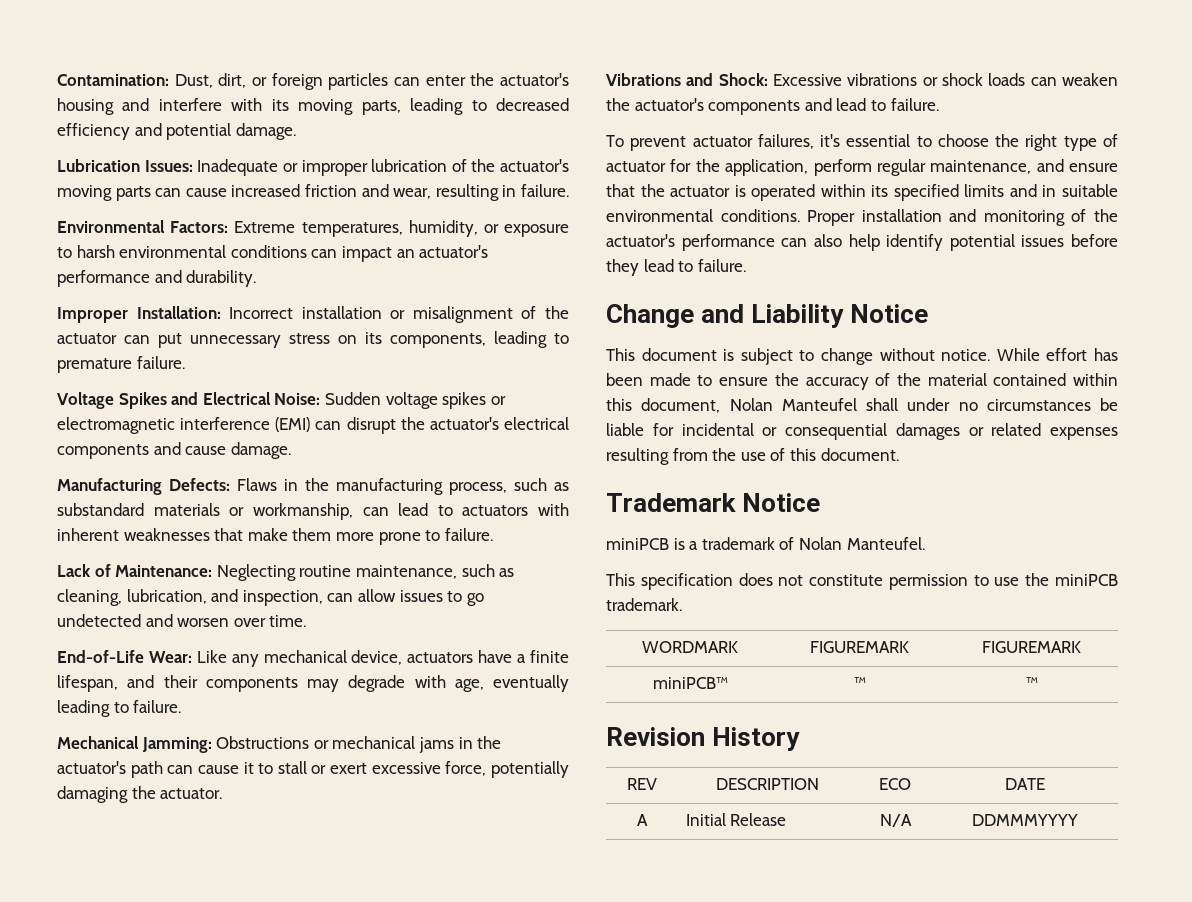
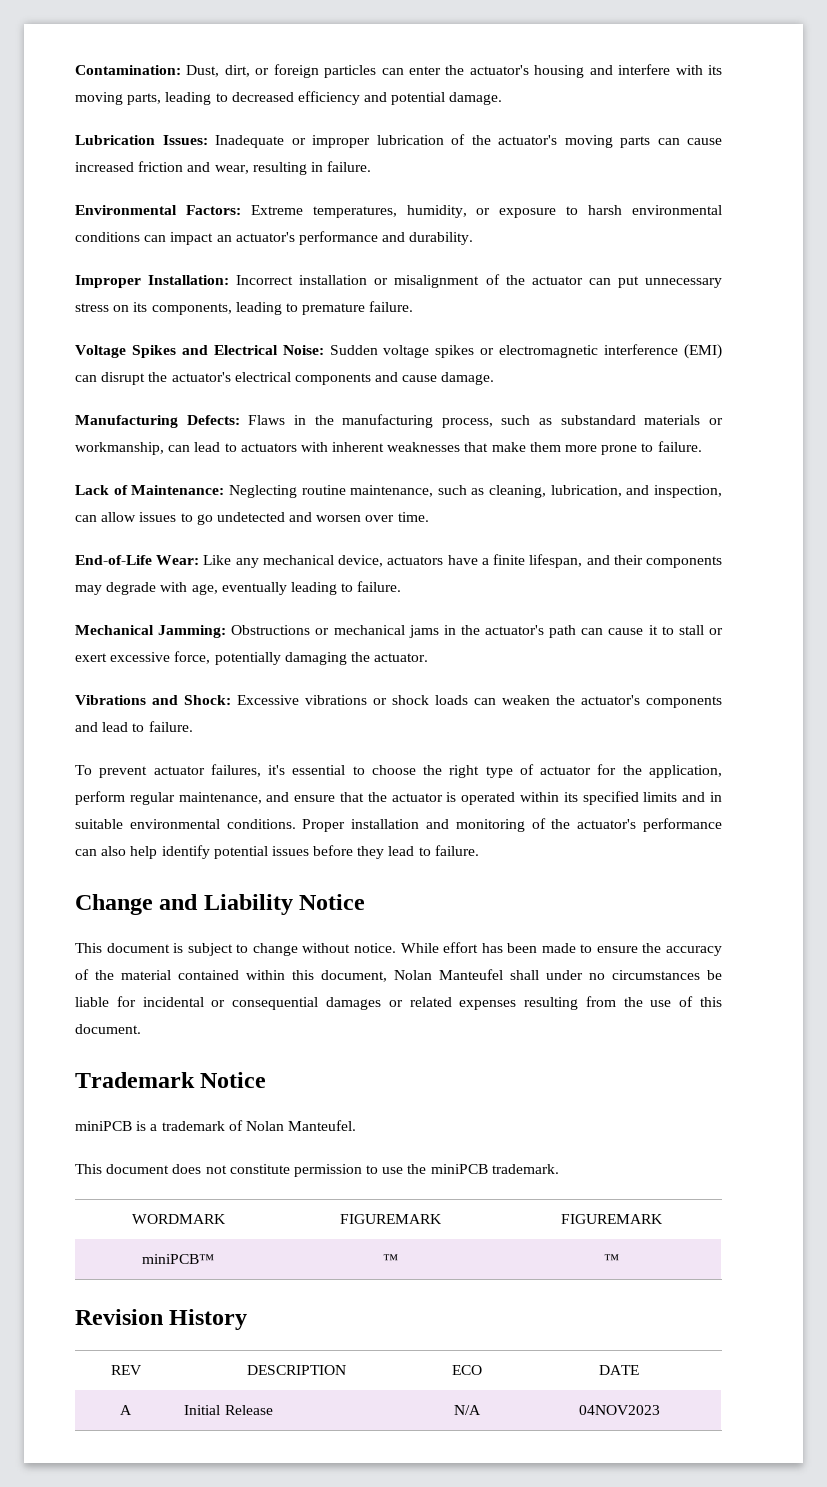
[640,573,733,590] specification -> [106,1164,170,1174] document
[972,814,1078,826] DDMMMYYYY -> [578,1405,660,1415] 04NOV2023

